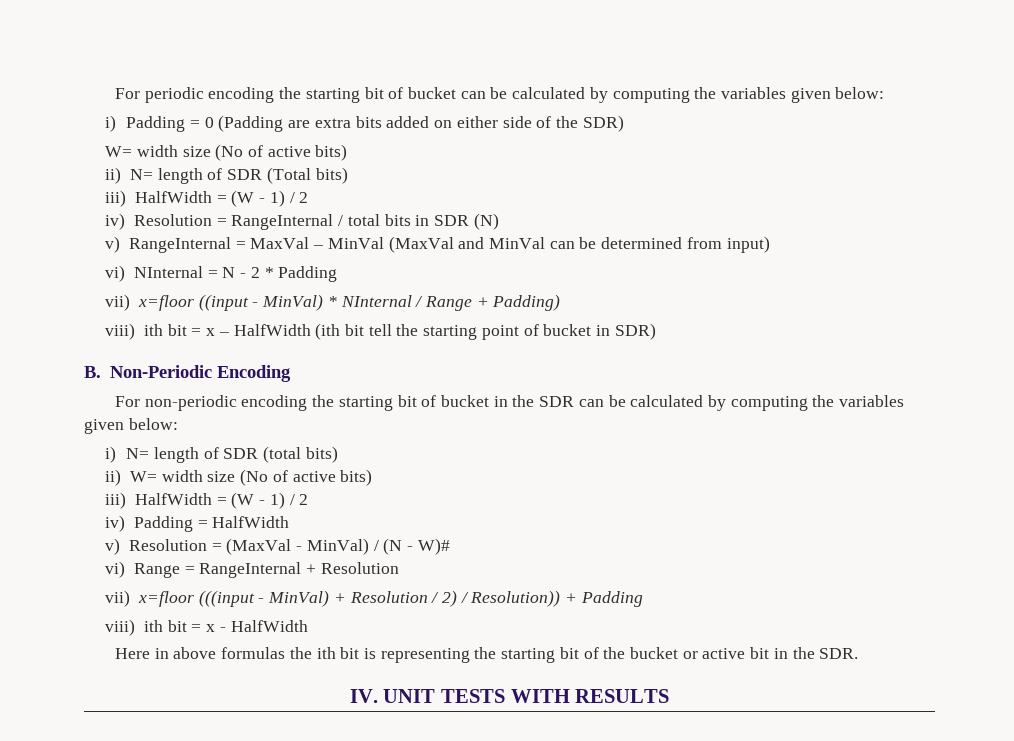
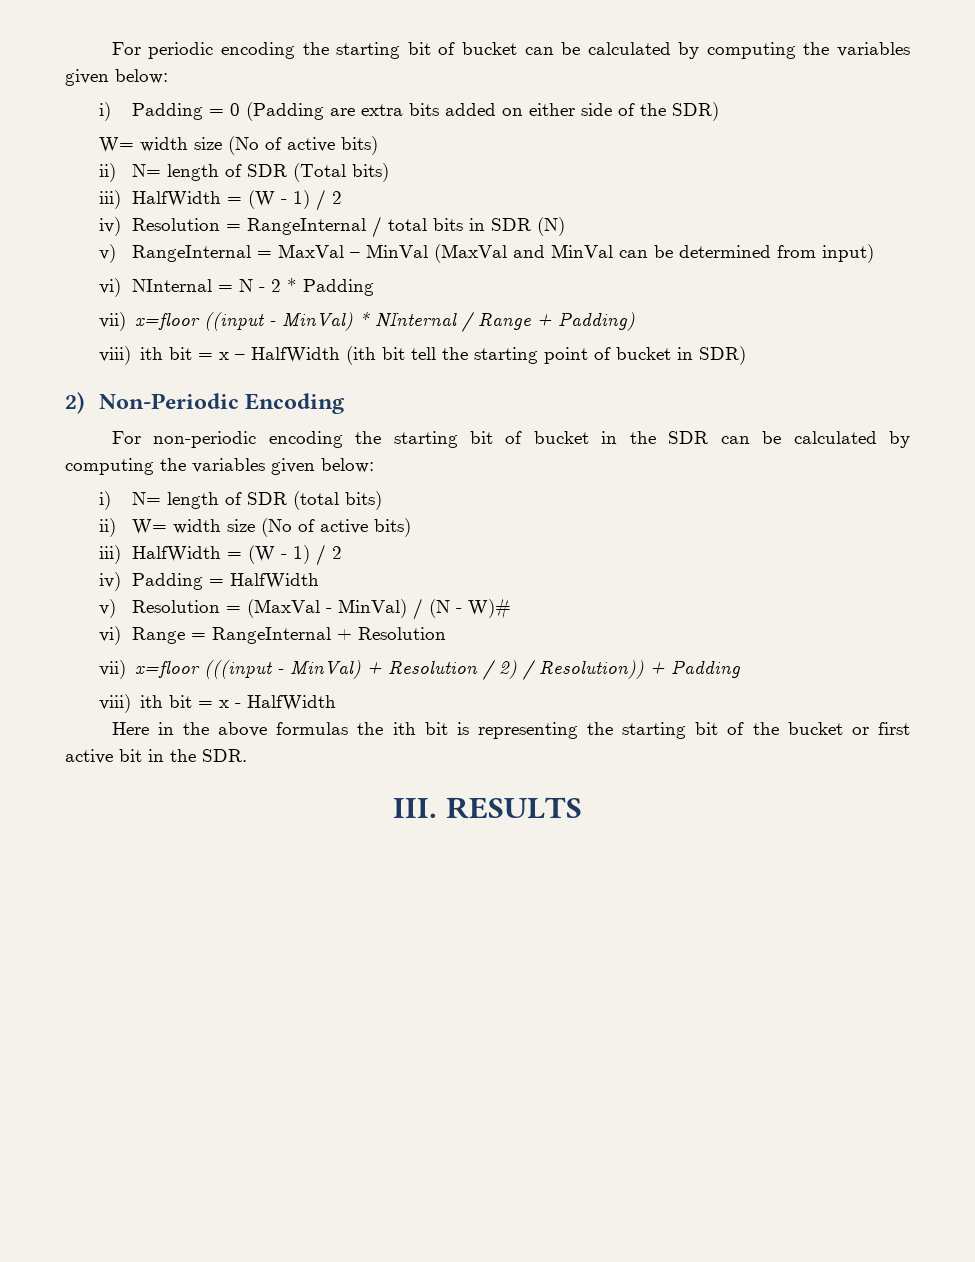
[84,366,101,378] B. -> [65,392,84,414] 2)
(169, 653) none -> [183,722,210,735] the
(698, 655) none -> [877,722,910,735] first
[349,689,570,703] IV. UNIT TESTS WITH -> [393,798,438,818] III.

